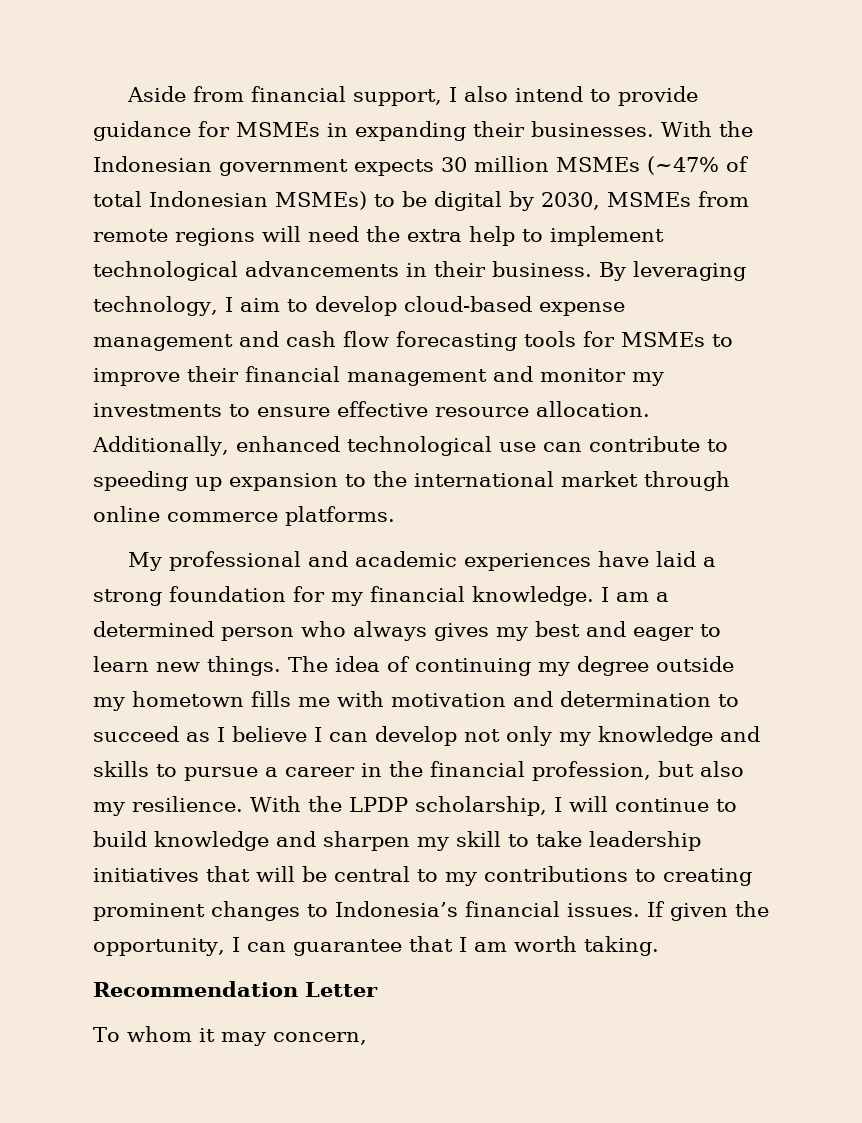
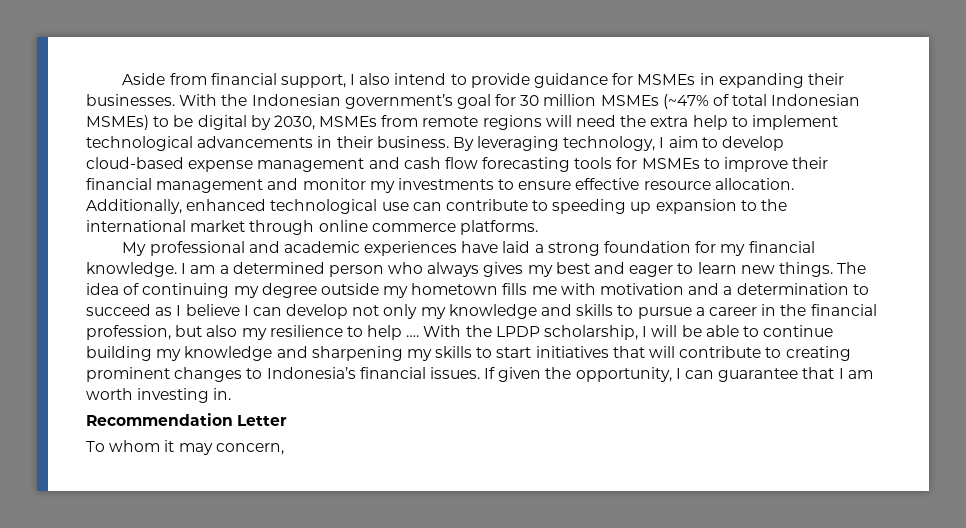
[219,159,434,176] government expects -> [344,94,517,109] government’s goal for
(553, 699) none -> [723,286,733,295] a
[132,796,243,812] resilience. -> [269,325,420,340] resilience to help ….
[615,798,737,812] [93,831,701,851] [93,866,628,886] continue to build knowledge and sharpen my skill to take leadership initiatives that will be central to my contributions -> [681,325,834,337] [86,346,762,361] be able to continue building my knowledge and sharpening my skills to start initiatives that will contribute
[583,936,659,956] taking. -> [137,388,232,403] investing in.

